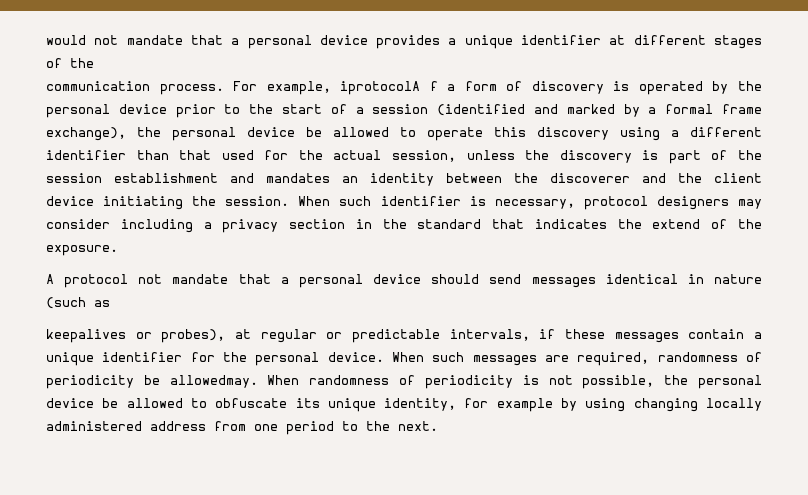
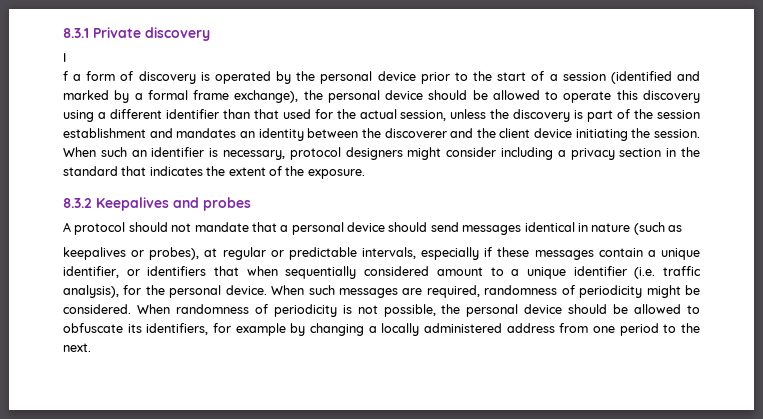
[46,35,762,49] [46,58,94,68] [46,81,421,95] would not mandate that a personal device provides a unique identifier at different stages of the // communication process. For example, iprotocolA -> [63,27,210,41] [63,53,66,62] 8.3.1 Private discovery // I //
(295, 132) none -> [428,90,468,100] should
(372, 201) none -> [131,150,147,157] an
[738,199,762,209] may -> [407,147,442,160] might
[652,219,701,229] extend -> [228,167,266,176] extent
(118, 250) none -> [63,197,251,211] // 8.3.2 Keepalives and probes
(129, 281) none -> [128,222,168,232] should
(530, 335) none -> [421,247,480,260] especially
[102,352,183,362] identifier -> [63,266,701,279] [63,285,119,298] identifier, or identifiers that when sequentially considered amount to a unique identifier (i.e. traffic analysis),
[143,375,258,388] be allowedmay. -> [646,285,701,298] [63,304,131,314] might be considered.
(94, 403) none -> [568,304,608,314] should
[327,398,457,412] unique identity, -> [146,323,209,335] identifiers,
[585,398,698,412] using changing -> [310,323,377,336] changing a

